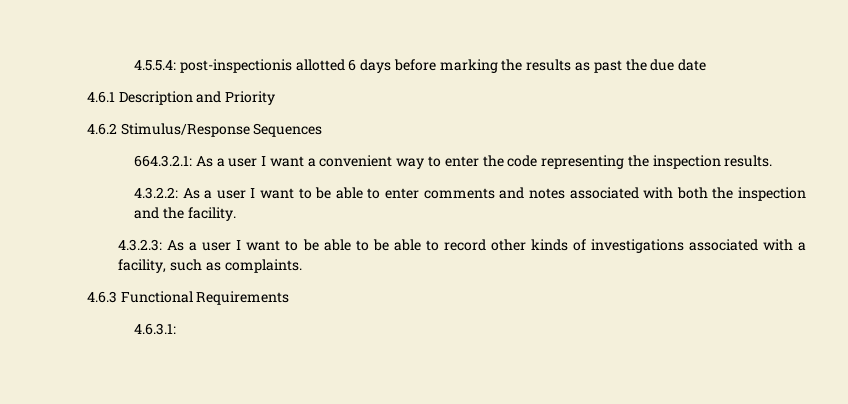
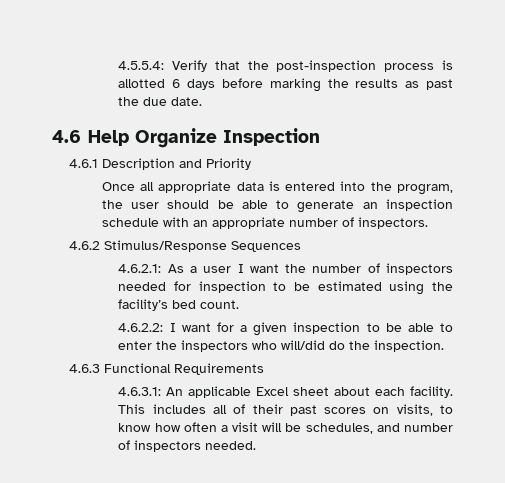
[179,59,292,73] post-inspectionis -> [172,60,453,72] Verify that the post-inspection process is
[678,59,707,71] date -> [171,97,203,106] [52,128,320,148] date. // 4.6 Help Organize Inspection
(276, 98) none -> [101,181,454,195] [101,199,453,213] [101,217,428,229] // Once all appropriate data is entered into the program, the user should be able to generate an inspection schedule with an appropriate number of inspectors.
[133,155,773,169] [133,187,295,199] 664.3.2.1: As a user I want a convenient way to enter the code representing the inspection results. // 4.3.2.2: As a user I want -> [118,263,453,275] [118,281,453,295] [118,299,240,311] [118,322,361,336] 4.6.2.1: As a user I want the number of inspectors needed for inspection to be estimated using the facility’s bed count. // 4.6.2.2: I want for a given inspection
[423,187,806,201] [133,207,236,221] [118,239,806,253] [118,259,302,273] [86,291,290,305] [133,323,176,335] comments and notes associated with both the inspection and the facility. // 4.3.2.3: As a user I want to be able to be able to record other kinds of investigations associated with a facility, such as complaints. // 4.6.3 Functional Requirements // 4.6.3.1: -> [156,340,445,352] [68,363,264,375] [118,386,454,398] [118,404,453,416] [118,422,453,434] [118,440,257,452] the inspectors who will/did do the inspection. // 4.6.3 Functional Requirements // 4.6.3.1: An applicable Excel sheet about each facility. This includes all of their past scores on visits, to know how often a visit will be schedules, and number of inspectors needed.

